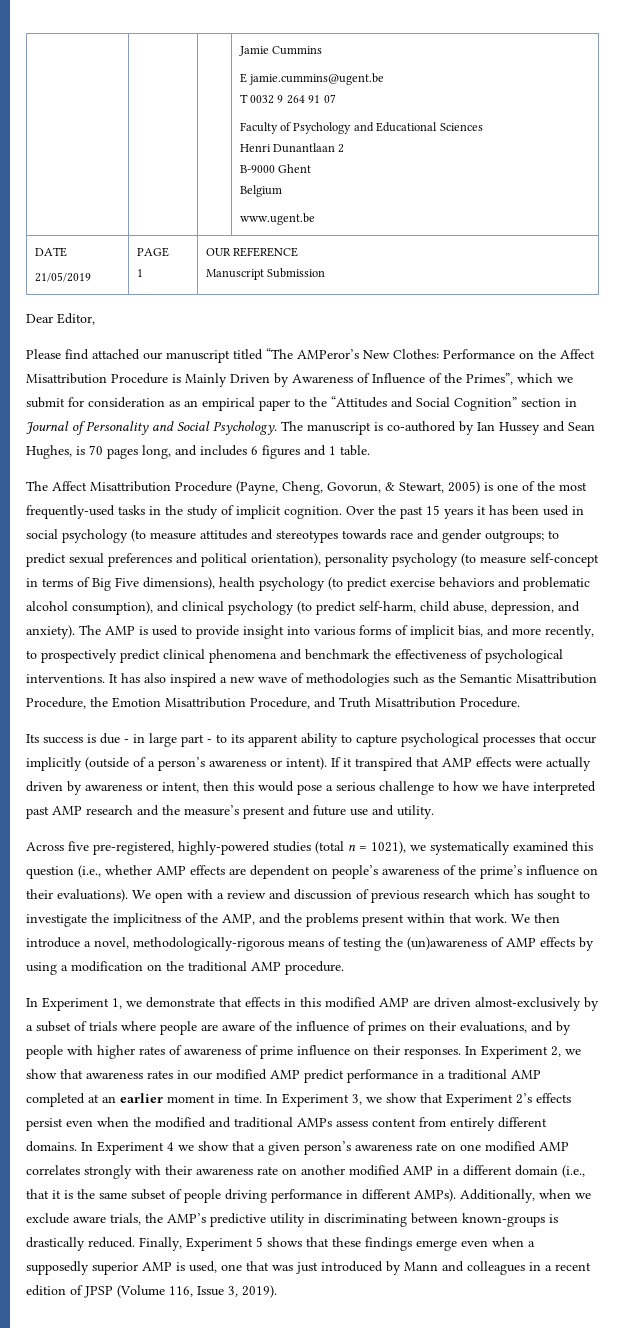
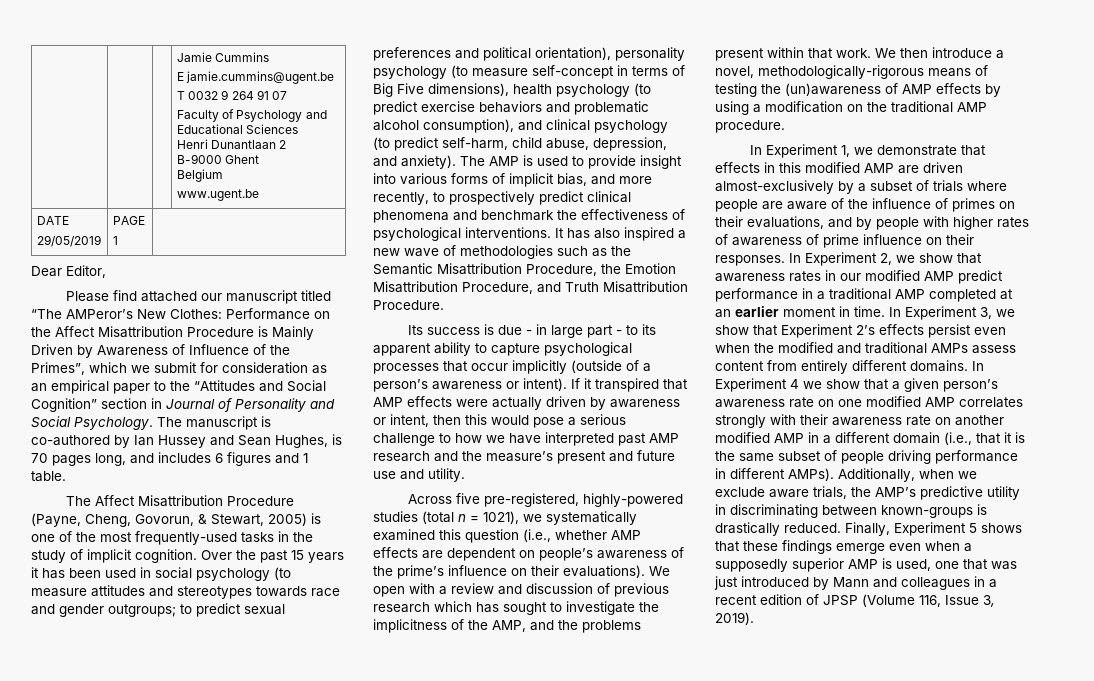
[34,272,91,282] 21/05/2019 -> [36,235,101,247] 29/05/2019
[205,247,299,257] [205,268,326,280] OUR REFERENCE // Manuscript Submission -> (118, 240) none

